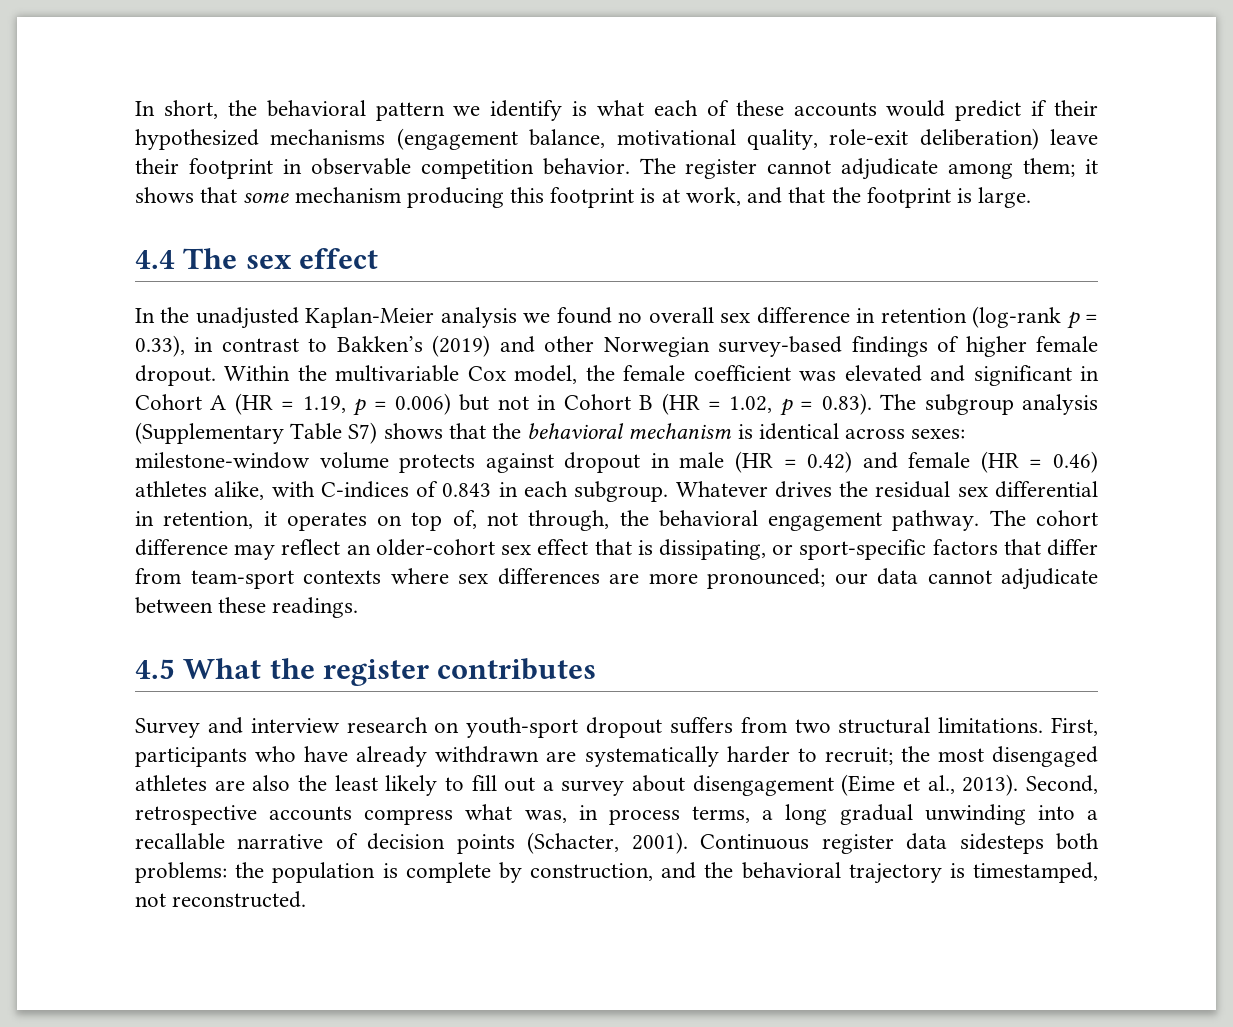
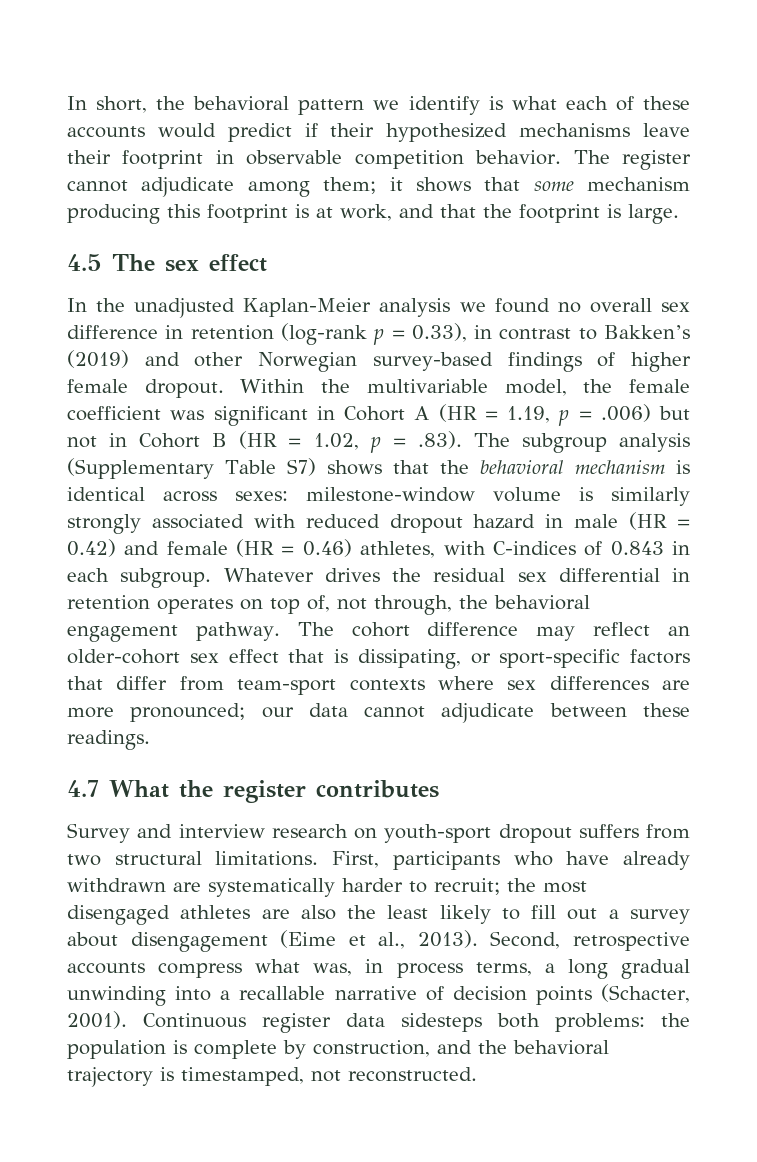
[396,128,1039,150] (engagement balance, motivational quality, role-exit deliberation) -> (631, 130) none
[135,250,175,269] 4.4 -> [67,254,102,271] 4.5
[467,366,506,381] Cox -> (488, 386) none
[844,365,966,382] elevated and -> (205, 415) none
[394,393,451,415] 0.006) -> [600,404,651,422] .006)
[821,393,872,415] 0.83). -> [417,431,462,449] .83).
[399,452,641,473] protects against dropout -> [579,487,690,506] [67,514,536,534] is similarly strongly associated with reduced dropout hazard
[135,481,265,500] athletes alike, -> [360,541,436,558] athletes,
[163,511,277,529] retention, it -> [67,595,150,610] retention
[135,659,175,679] 4.5 -> [67,780,99,797] 4.7

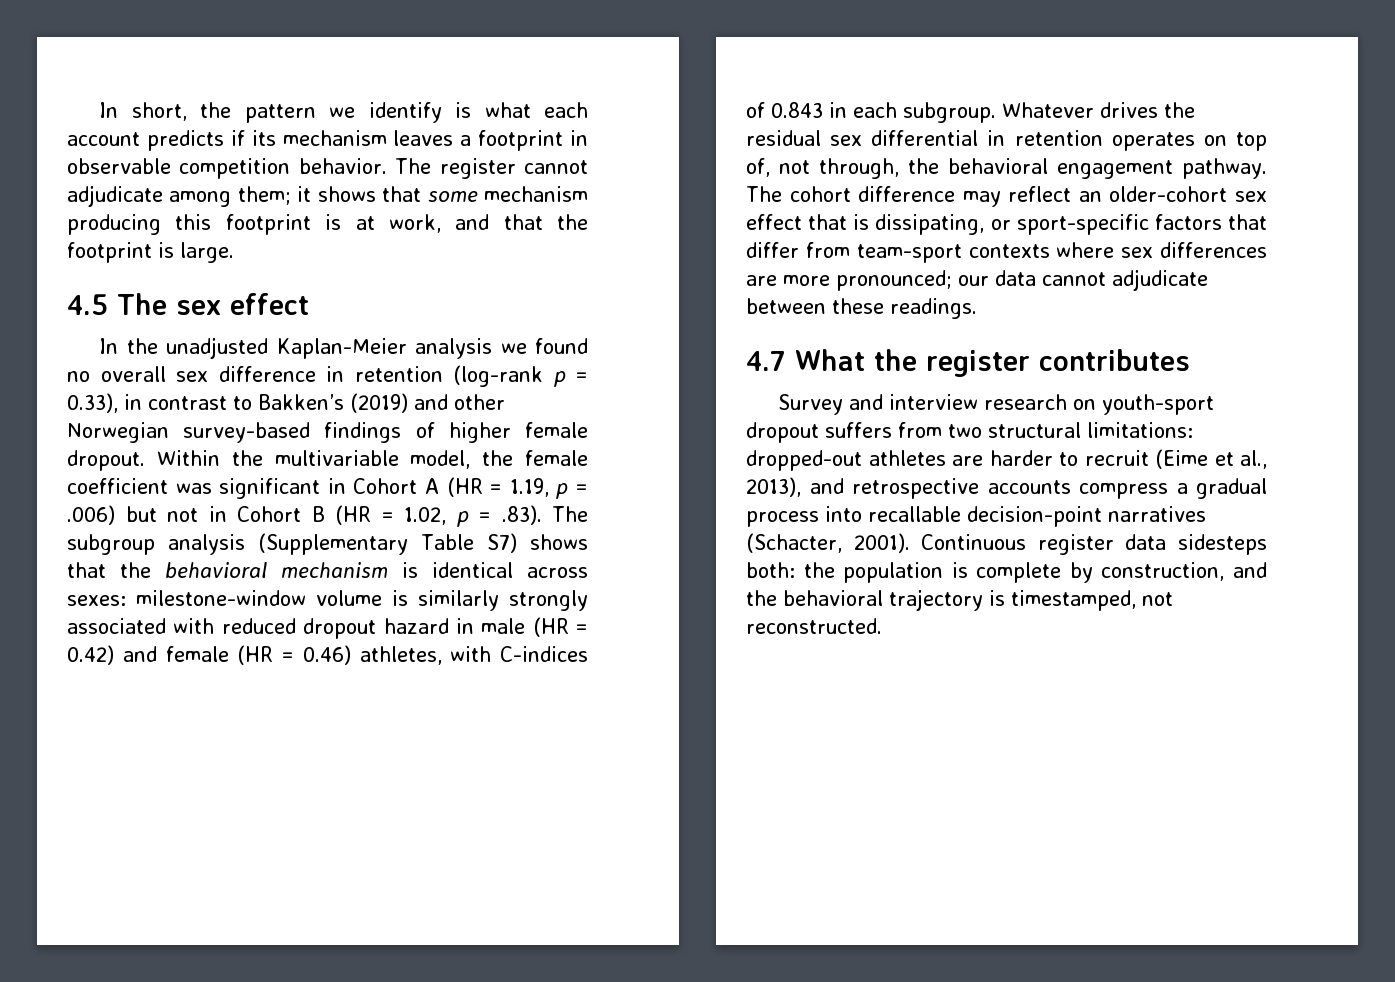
[193,96,290,111] behavioral -> (232, 110) none
[615,96,690,111] [67,123,690,142] [67,150,111,164] of these accounts would predict if their hypothesized mechanisms leave their -> [67,130,472,151] account predicts if its mechanism leaves a
[215,851,690,870] [67,878,587,897] [67,905,690,925] [67,932,268,952] limitations. First, participants who have already withdrawn are systematically harder to recruit; the most disengaged athletes are also the least likely to fill out a survey about disengagement -> [1087,422,1193,438] [746,450,1149,471] limitations: dropped-out athletes are harder to recruit
[417,930,561,949] 2013). Second, -> [746,477,844,497] 2013), and
[255,959,690,979] [67,986,592,1006] what was, in process terms, a long gradual unwinding into a recallable narrative of decision points -> [1176,478,1267,499] [746,506,1206,527] a gradual process into recallable decision-point narratives
[497,1013,645,1032] both problems: -> [746,562,795,578] both:

